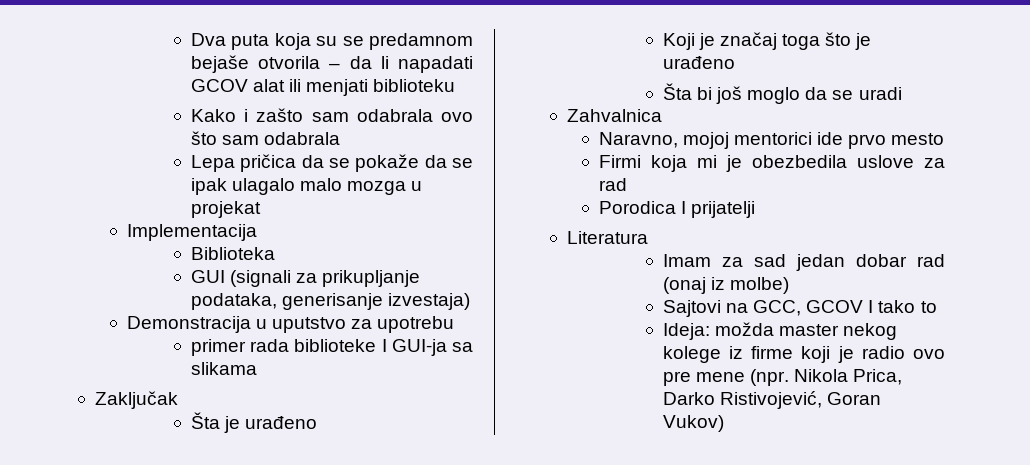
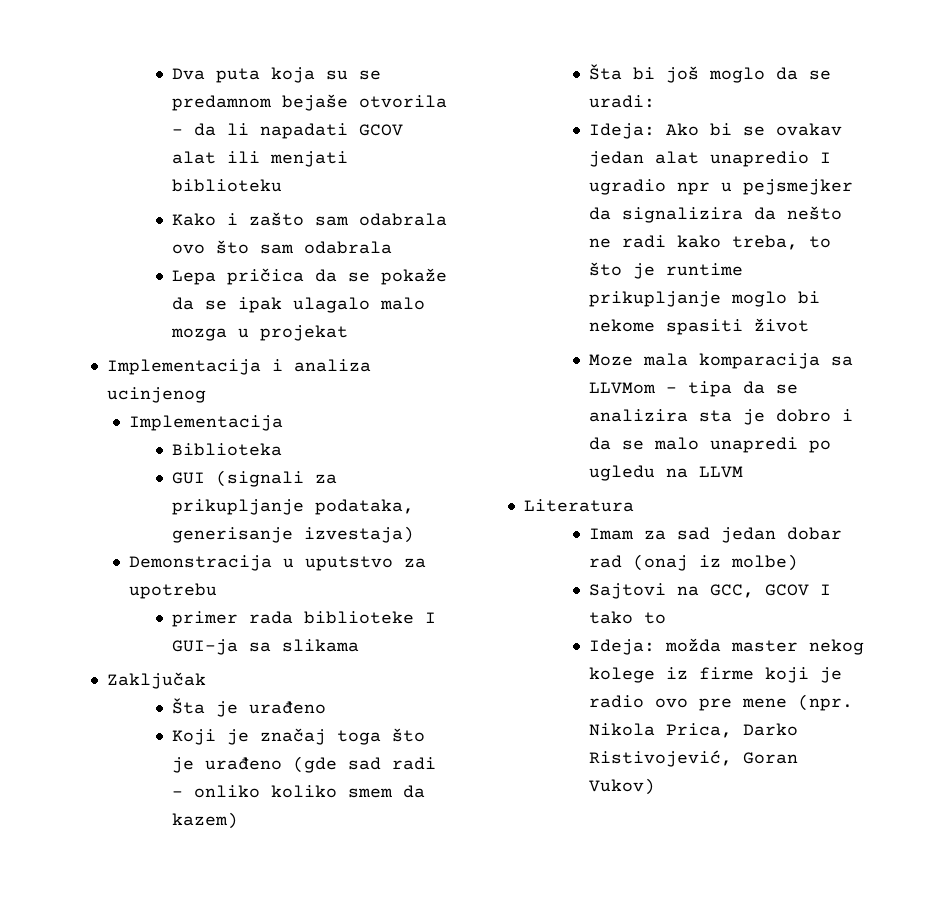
(261, 209) none -> [107,359,372,375] [107,387,207,403] // Implementacija i analiza ucinjenog
(735, 62) none -> [292,756,436,773] [171,785,425,798] [171,812,238,829] (gde sad radi – onliko koliko smem da kazem)
[858,87,902,100] [566,109,662,122] [598,132,945,149] [598,155,945,172] [598,178,627,191] [598,201,756,218] uradi // Zahvalnica // Naravno, mojoj mentorici ide prvo mesto // Firmi koja mi je obezbedila uslove za rad // Porodica I prijatelji -> [588,95,655,108] [588,123,842,139] [588,151,831,167] [588,179,853,195] [588,206,842,223] [588,235,831,250] [588,262,743,279] [588,291,820,307] [588,318,809,335] [588,353,853,369] [588,381,798,397] [588,409,853,425] [588,437,831,453] [588,465,743,481] uradi: // Ideja: Ako bi se ovakav jedan alat unapredio I ugradio npr u pejsmejker da signalizira da nešto ne radi kako treba, to što je runtime prikupljanje moglo bi nekome spasiti život // Moze mala komparacija sa LLVMom – tipa da se analizira sta je dobro i da se malo unapredi po ugledu na LLVM

